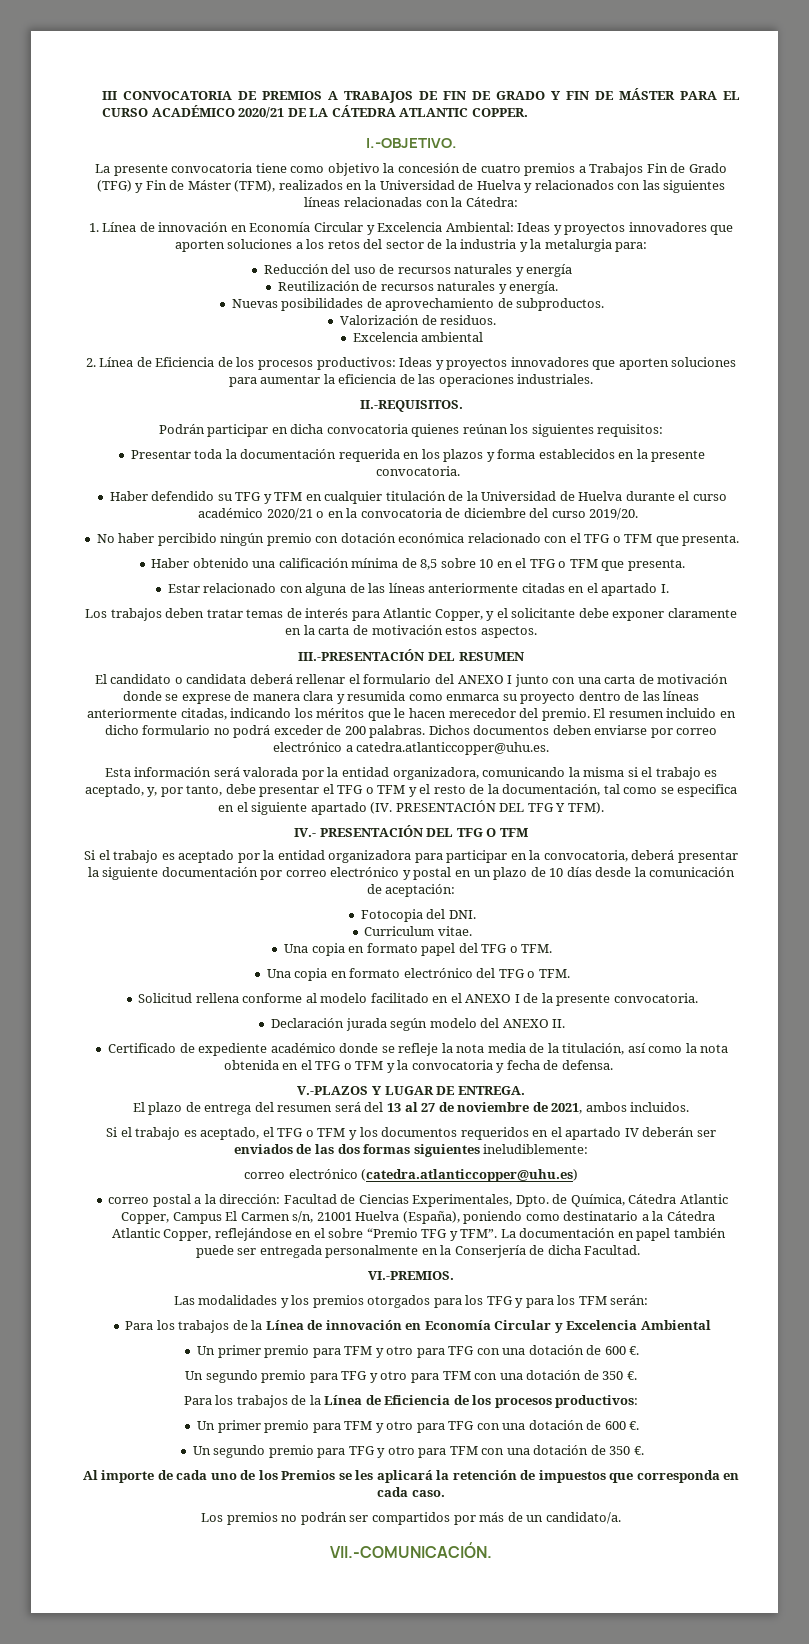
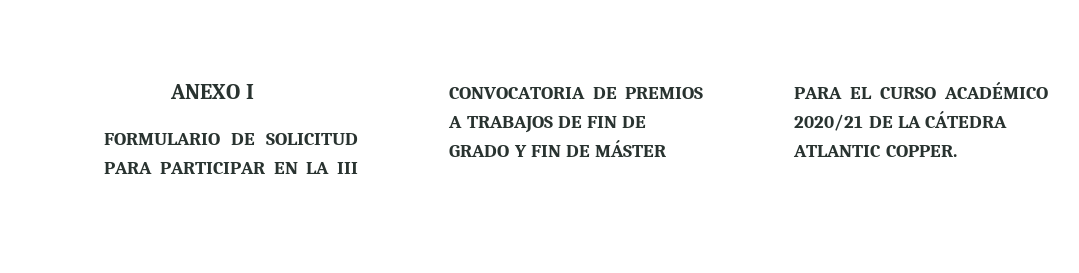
(102, 95) none -> [170,84,254,99] [104,133,358,145] [104,162,330,174] ANEXO I // FORMULARIO DE SOLICITUD PARA PARTICIPAR EN LA
[365,138,457,148] [95,163,727,176] [96,180,726,193] [304,197,518,207] [88,222,734,235] [174,239,648,252] [263,264,573,277] [277,281,559,294] [231,298,605,311] [340,315,497,325] [352,332,484,342] [85,357,737,370] [228,374,594,387] [359,400,463,412] [158,424,664,437] [130,449,706,462] [376,466,461,476] [109,491,727,504] [198,508,639,520] [96,533,740,546] [151,558,685,571] [167,583,669,596] [85,608,737,621] [285,625,537,638] [298,649,525,661] [94,674,729,687] [122,691,700,704] [87,708,736,721] [104,725,718,738] [272,742,550,755] [104,767,718,780] [84,784,738,797] [218,800,604,815] [294,825,529,837] [84,850,738,863] [87,867,736,880] [366,884,456,897] [360,909,476,922] [364,926,472,936] [284,943,553,956] [266,968,570,981] [138,993,698,1006] [271,1018,566,1031] [108,1043,729,1056] [223,1060,613,1073] [297,1086,525,1095] [132,1102,690,1115] [106,1127,716,1140] [233,1144,589,1157] [243,1169,579,1182] [108,1194,728,1207] [121,1211,715,1224] [111,1228,726,1241] [195,1245,641,1258] [368,1271,454,1280] [173,1295,649,1308] [125,1320,711,1333] [197,1345,640,1358] [185,1370,637,1383] [183,1395,639,1408] [197,1420,640,1433] [192,1445,644,1458] [82,1470,740,1483] [377,1487,445,1497] [201,1512,621,1525] [330,1542,492,1558] // I.-OBJETIVO. // La presente convocatoria tiene como objetivo la concesión de cuatro premios a Trabajos Fin de Grado (TFG) y Fin de Máster (TFM), realizados en la Universidad de Huelva y relacionados con las siguientes líneas relacionadas con la Cátedra: // 1. Línea de innovación en Economía Circular y Excelencia Ambiental: Ideas y proyectos innovadores que aporten soluciones a los retos del sector de la industria y la metalurgia para: // Reducción del uso de recursos naturales y energía // Reutilización de recursos naturales y energía. // Nuevas posibilidades de aprovechamiento de subproductos. // Valorización de residuos. // Excelencia ambiental // 2. Línea de Eficiencia de los procesos productivos: Ideas y proyectos innovadores que aporten soluciones para aumentar la eficiencia de las operaciones industriales. // II.-REQUISITOS. // Podrán participar en dicha convocatoria quienes reúnan los siguientes requisitos: // Presentar toda la documentación requerida en los plazos y forma establecidos en la presente convocatoria. // Haber defendido su TFG y TFM en cualquier titulación de la Universidad de Huelva durante el curso académico 2020/21 o en la convocatoria de diciembre del curso 2019/20. // No haber percibido ningún premio con dotación económica relacionado con el TFG o TFM que presenta. // Haber obtenido una calificación mínima de 8,5 sobre 10 en el TFG o TFM que presenta. // Estar relacionado con alguna de las líneas anteriormente citadas en el apartado I. // Los trabajos deben tratar temas de interés para Atlantic Copper, y el solicitante debe exponer claramente en la carta de motivación estos aspectos. // III.-PRESENTACIÓN DEL RESUMEN // El candidato o candidata deberá rellenar el formulario del ANEXO I junto con una carta de motivación donde se exprese de manera clara y resumida como enmarca su proyecto dentro de las líneas anteriormente citadas, indicando los méritos que le hacen merecedor del premio. El resumen incluido en dicho formulario no podrá exceder de 200 palabras. Dichos documentos deben enviarse por correo electrónico a catedra.atlanticcopper@uhu.es. // Esta información será valorada por la entidad organizadora, comunicando la misma si el trabajo es aceptado, y, por tanto, debe presentar el TFG o TFM y el resto de la documentación, tal como se especifica en el siguiente apartado (IV. PRESENTACIÓN DEL TFG Y TFM). // IV.- PRESENTACIÓN DEL TFG O TFM // Si el trabajo es aceptado por la entidad organizadora para participar en la convocatoria, deberá presentar la siguiente documentación por correo electrónico y postal en un plazo de 10 días desde la comunicación de aceptación: // Fotocopia del DNI. // Curriculum vitae. // Una copia en formato papel del TFG o TFM. // Una copia en formato electrónico del TFG o TFM. // Solicitud rellena conforme al modelo facilitado en el ANEXO I de la presente convocatoria. // Declaración jurada según modelo del ANEXO II. // Certificado de expediente académico donde se refleje la nota media de la titulación, así como la nota obtenida en el TFG o TFM y la convocatoria y fecha de defensa. // V.-PLAZOS Y LUGAR DE ENTREGA. // El plazo de entrega del resumen será del 13 al 27 de noviembre de 2021, ambos incluidos. // Si el trabajo es aceptado, el TFG o TFM y los documentos requeridos en el apartado IV deberán ser enviados de las dos formas siguientes ineludiblemente: // correo electrónico (catedra.atlanticcopper@uhu.es) // correo postal a la dirección: Facultad de Ciencias Experimentales, Dpto. de Química, Cátedra Atlantic Copper, Campus El Carmen s/n, 21001 Huelva (España), poniendo como destinatario a la Cátedra Atlantic Copper, reflejándose en el sobre “Premio TFG y TFM”. La documentación en papel también puede ser entregada personalmente en la Conserjería de dicha Facultad. // VI.-PREMIOS. // Las modalidades y los premios otorgados para los TFG y para los TFM serán: // Para los trabajos de la Línea de innovación en Economía Circular y Excelencia Ambiental // Un primer premio para TFM y otro para TFG con una dotación de 600 €. // Un segundo premio para TFG y otro para TFM con una dotación de 350 €. // Para los trabajos de la Línea de Eficiencia de los procesos productivos: // Un primer premio para TFM y otro para TFG con una dotación de 600 €. // Un segundo premio para TFG y otro para TFM con una dotación de 350 €. // Al importe de cada uno de los Premios se les aplicará la retención de impuestos que corresponda en cada caso. // Los premios no podrán ser compartidos por más de un candidato/a. // VII.-COMUNICACIÓN. -> (957, 151) none

